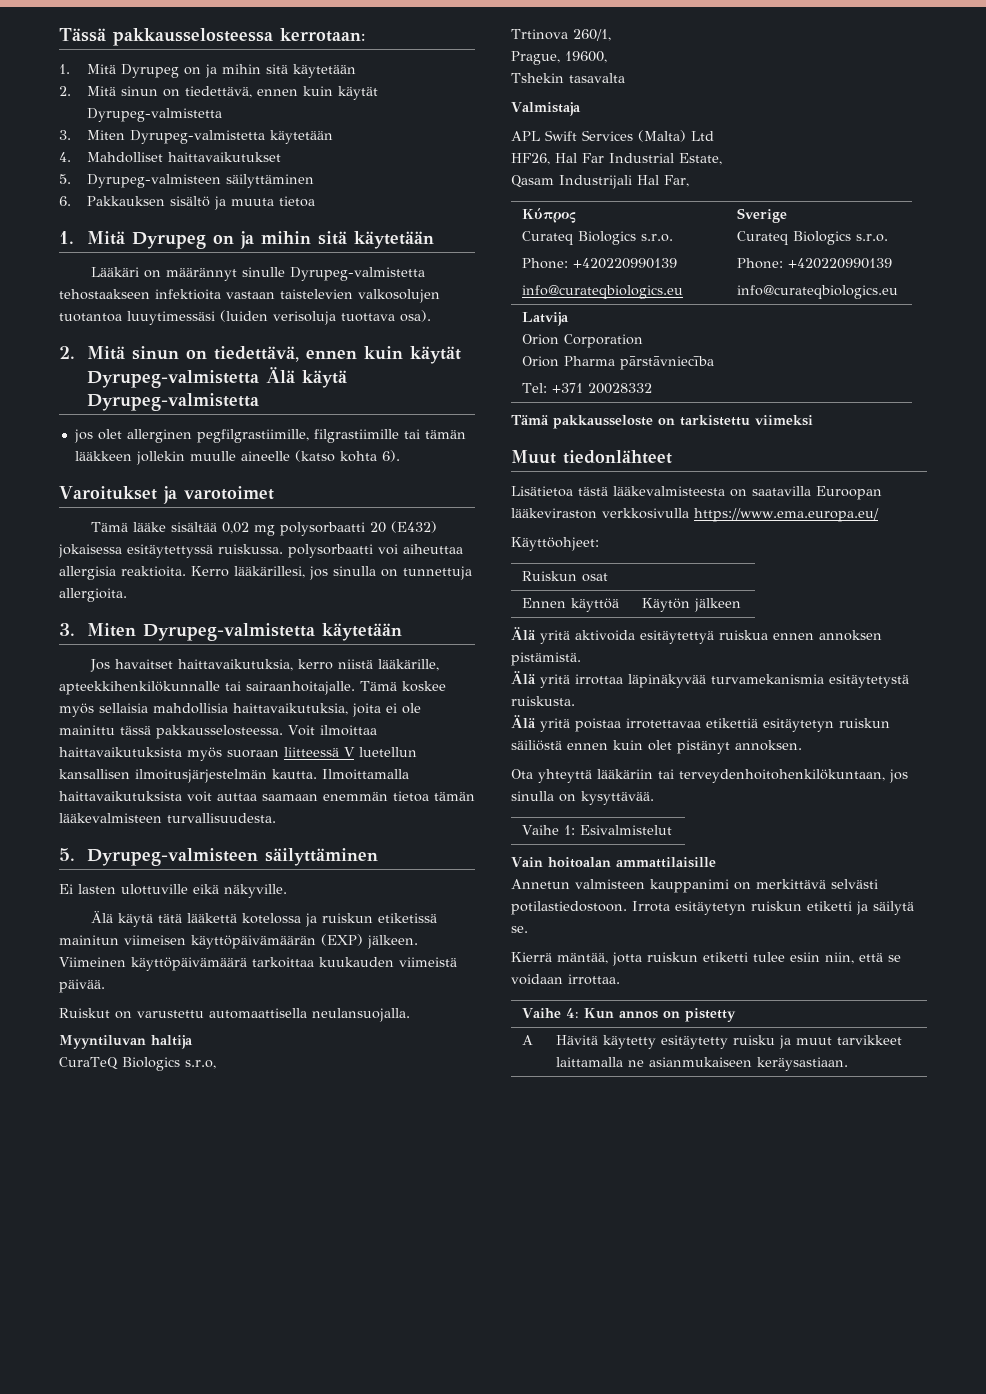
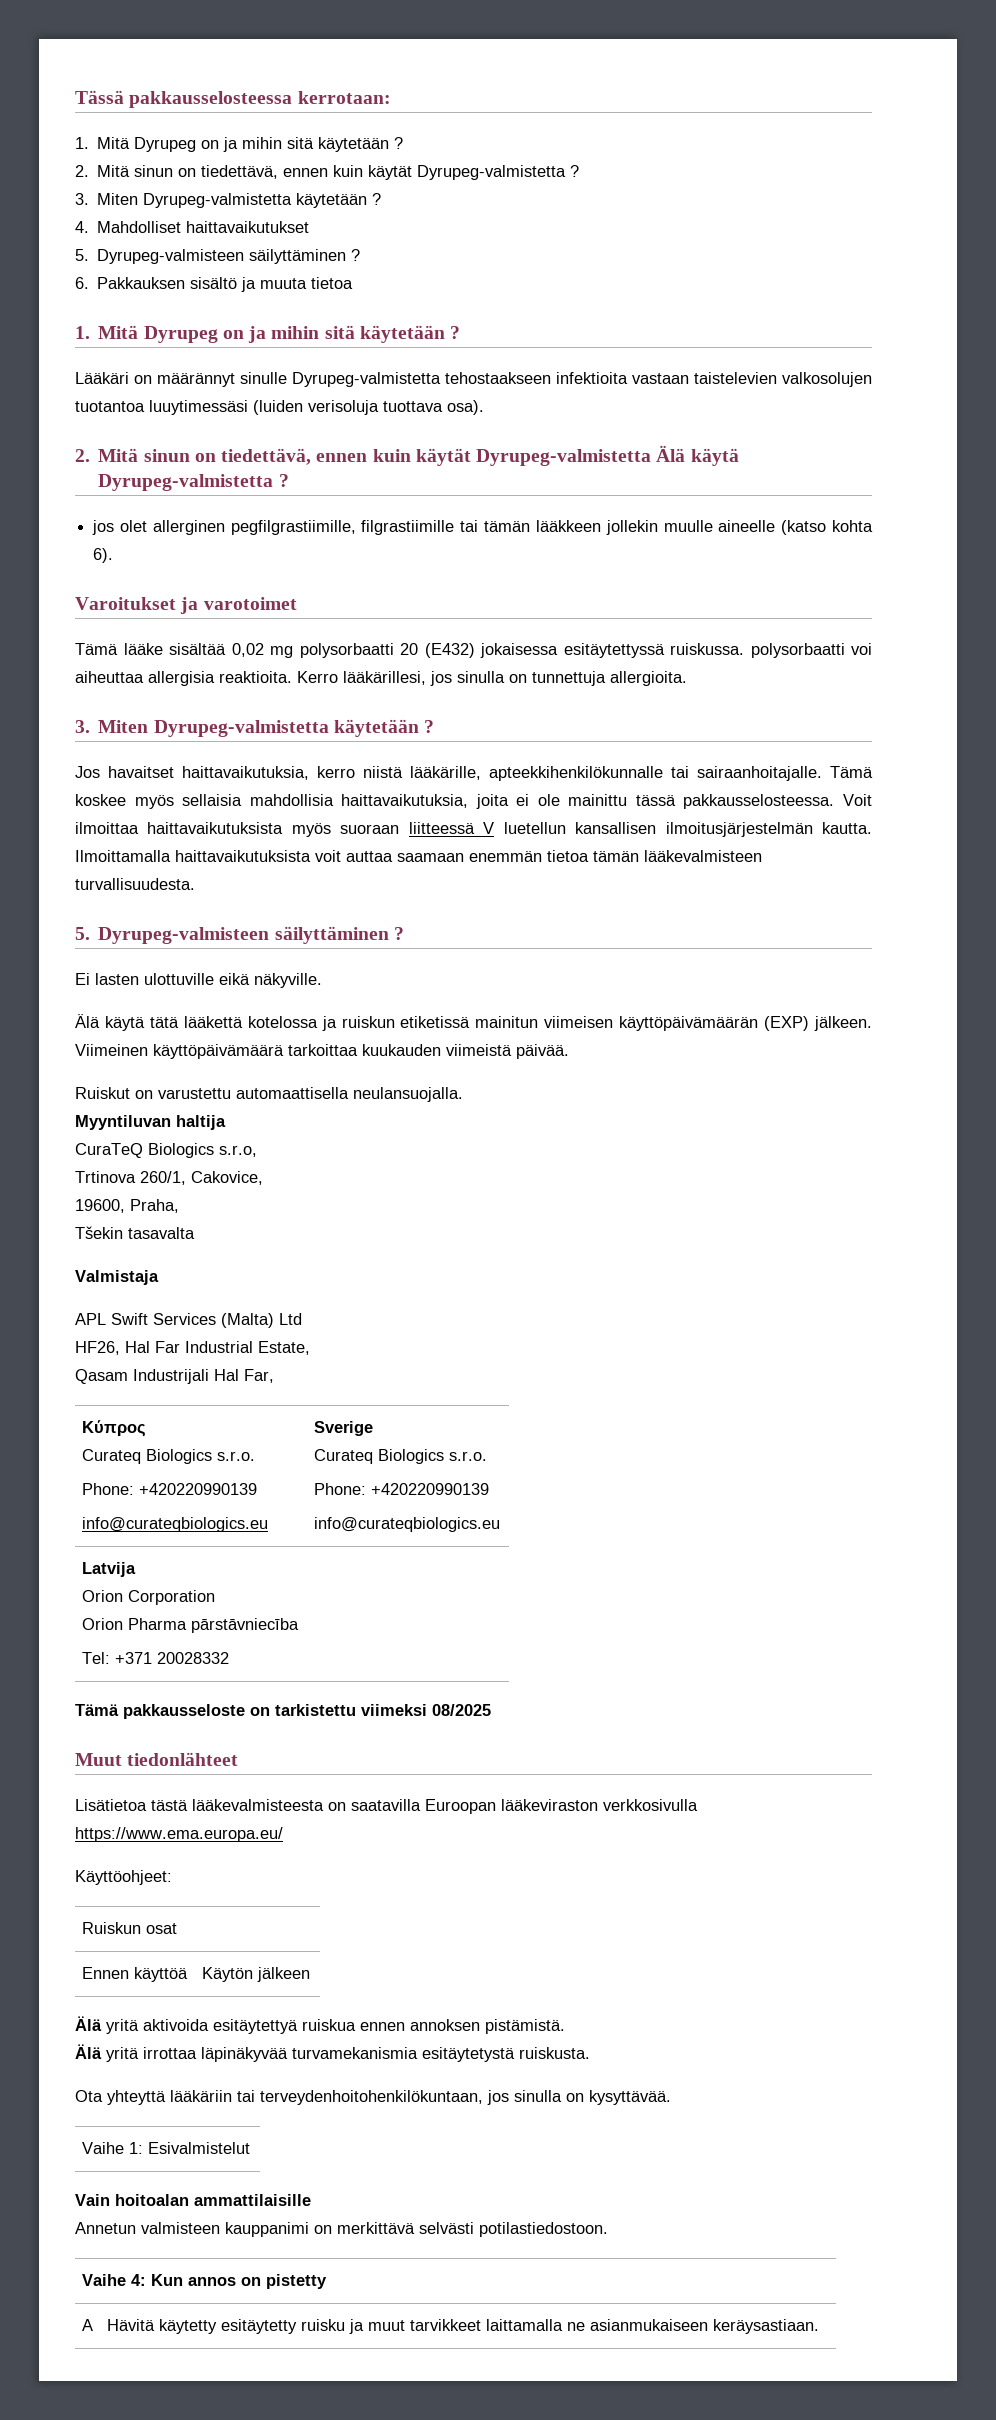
[59,86,379,100] [87,108,223,122] [59,130,334,144] // 2. Mitä sinun on tiedettävä, ennen kuin käytät Dyrupeg-valmistetta // 3. Miten Dyrupeg-valmistetta käytetään -> [394,137,404,149] [75,165,580,180] [75,193,382,208] ? // 2. Mitä sinun on tiedettävä, ennen kuin käytät Dyrupeg-valmistetta ? // 3. Miten Dyrupeg-valmistetta käytetään ?
(315, 181) none -> [351,249,361,261] ?
(435, 240) none -> [450,326,461,339] ?
(260, 402) none -> [278,474,289,487] ?
(403, 632) none -> [424,720,435,733] ?
(379, 857) none -> [393,927,404,940] ?
[511,51,560,65] // Prague, -> [191,1171,263,1185] Cakovice, //
[511,73,564,83] // Tshekin -> [130,1199,179,1213] [75,1226,123,1239] Praha, // Tšekin
(813, 420) none -> [432,1704,491,1716] 08/2025
[511,715,890,732] [511,740,802,754] // Älä yritä poistaa irrotettavaa etikettiä esitäytetyn ruiskun säiliöstä ennen kuin olet pistänyt annoksen. -> (590, 2053) none
[632,901,914,915] [511,926,528,933] [511,952,901,966] [511,974,620,985] Irrota esitäytetyn ruiskun etiketti ja säilytä se. // Kierrä mäntää, jotta ruiskun etiketti tulee esiin niin, että se voidaan irrottaa. -> (608, 2229) none

